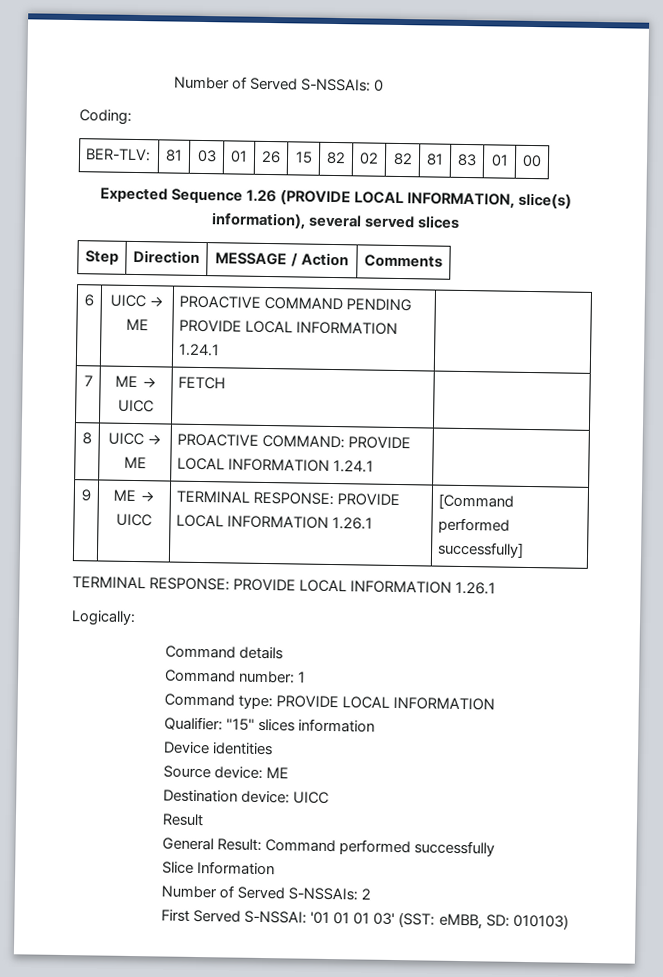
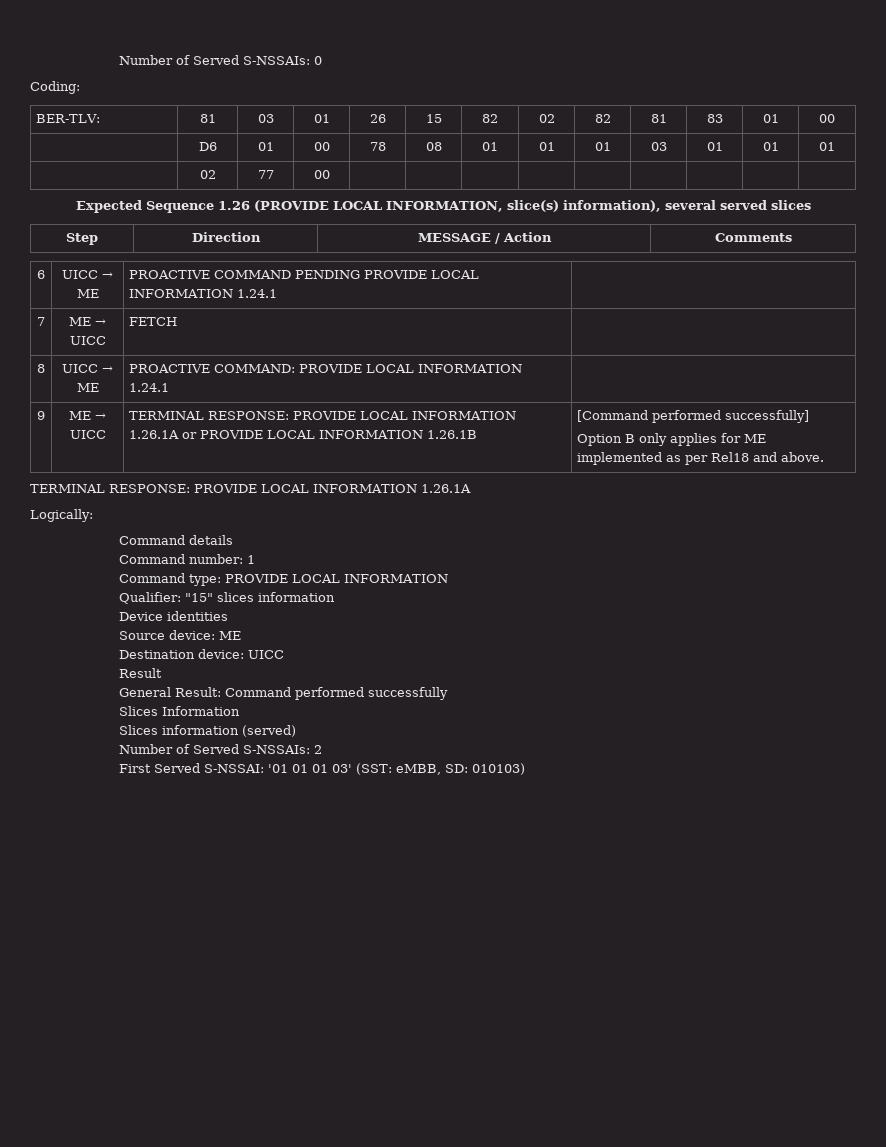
(542, 161) none -> [198,142,217,151] [257,142,274,151] [313,142,330,151] [369,142,386,151] [425,142,442,151] [482,142,498,151] [538,142,555,151] [594,142,611,151] [650,142,667,151] [706,142,723,151] [762,142,779,151] [819,142,835,151] [199,170,216,179] [257,170,274,179] [313,170,330,179] // | D6 | 01 | 00 | 78 | 08 | 01 | 01 | 01 | 03 | 01 | 01 | 01 // | 02 | 77 | 00 | | | | | | | | |
[332,517,374,530] [438,493,515,510] [438,517,511,534] [437,541,525,558] [72,576,497,595] 1.26.1 | [Command performed successfully] // TERMINAL RESPONSE: PROVIDE LOCAL INFORMATION 1.26.1 -> [129,430,478,439] [577,410,810,423] [577,433,767,446] [577,452,825,465] [30,484,471,493] 1.26.1A or PROVIDE LOCAL INFORMATION 1.26.1B | [Command performed successfully] // Option B only applies for ME implemented as per Rel18 and above. // TERMINAL RESPONSE: PROVIDE LOCAL INFORMATION 1.26.1A
[162,861,195,874] Slice -> [119,706,159,716] Slices
(276, 868) none -> [119,725,297,737] // Slices information (served)

